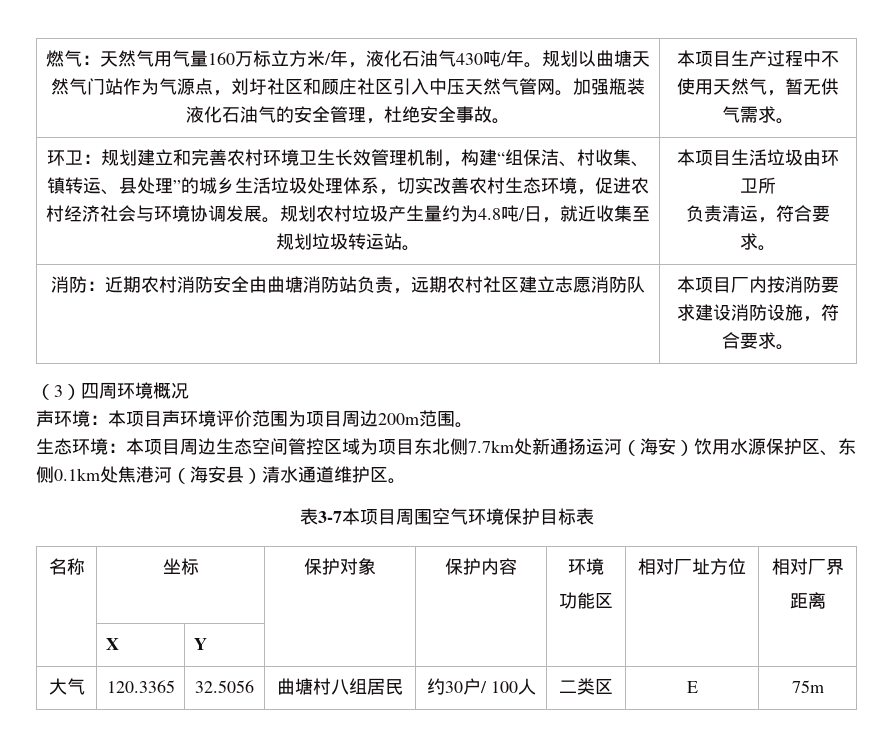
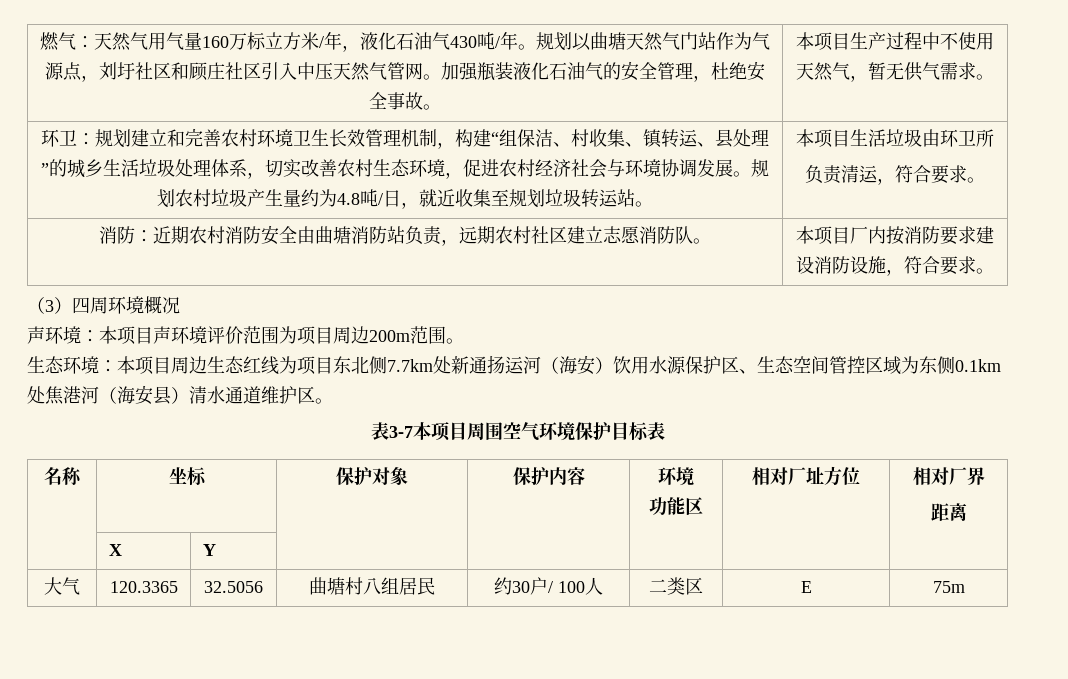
(645, 284) none -> [693,238,711,244] 。
[252,438,360,455] 空间管控区域 -> [243,356,279,375] 红线
(838, 453) none -> [757,356,919,375] 生态空间管控区域为

